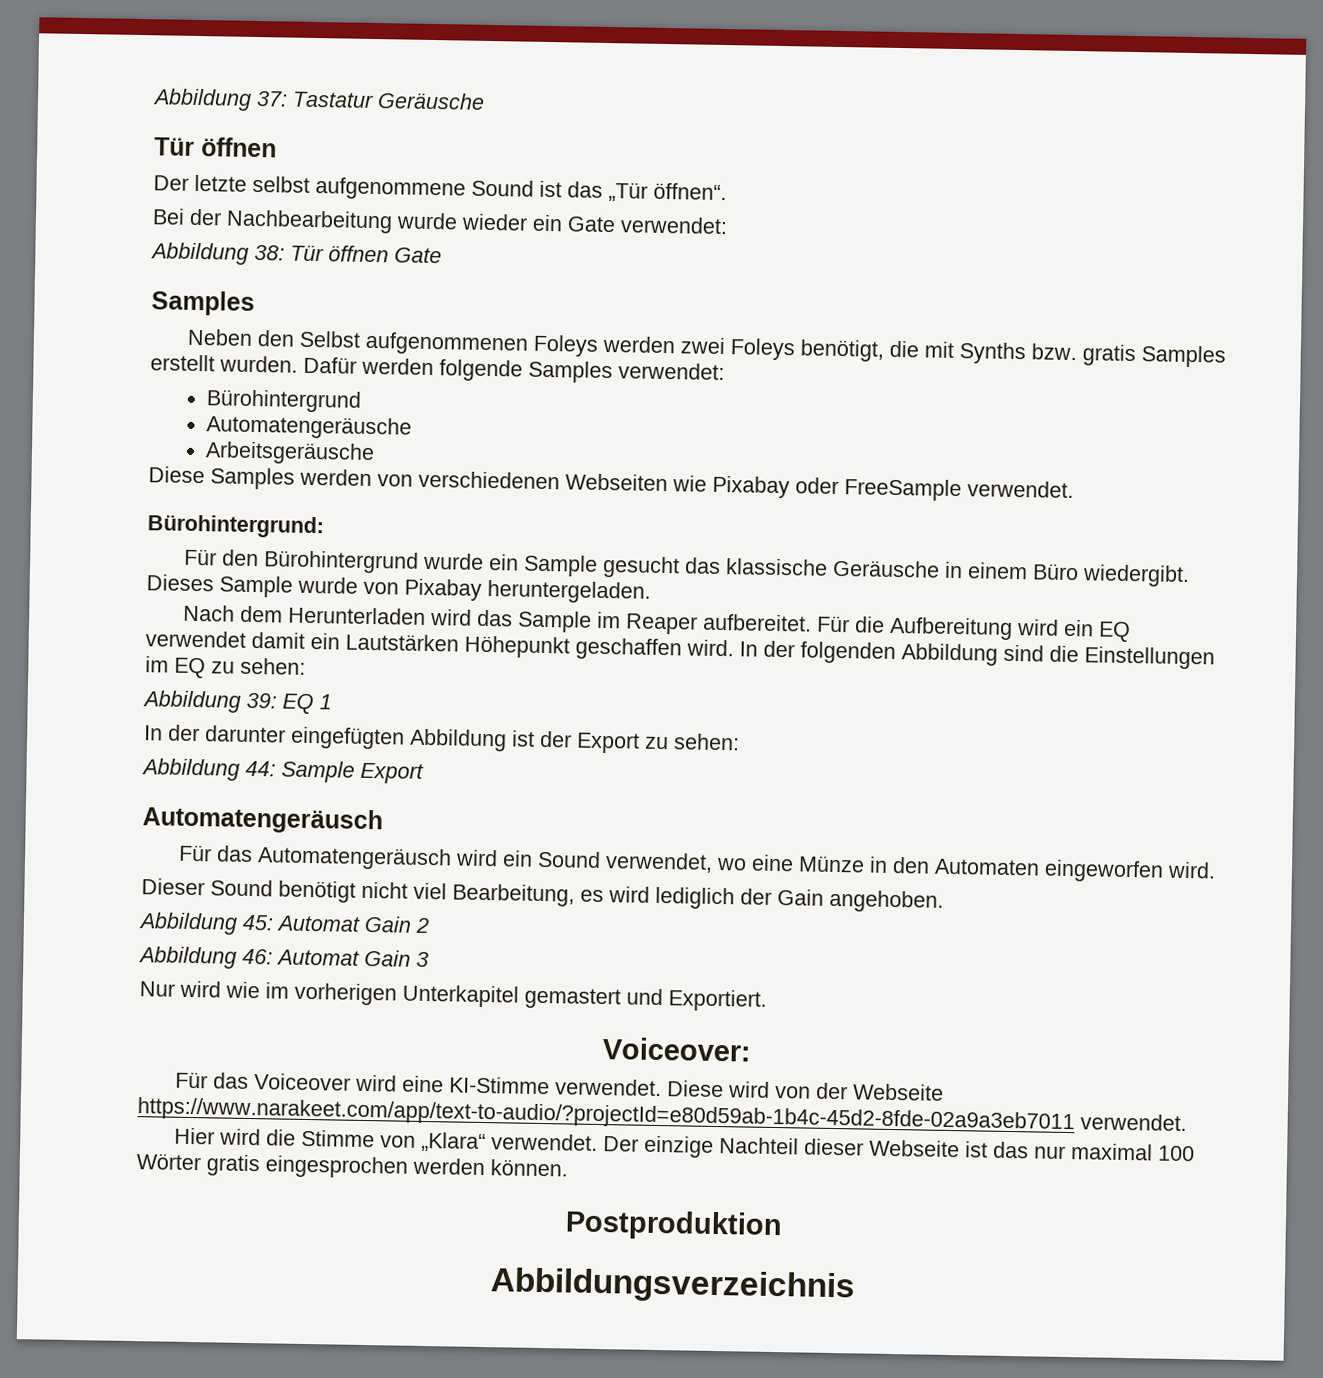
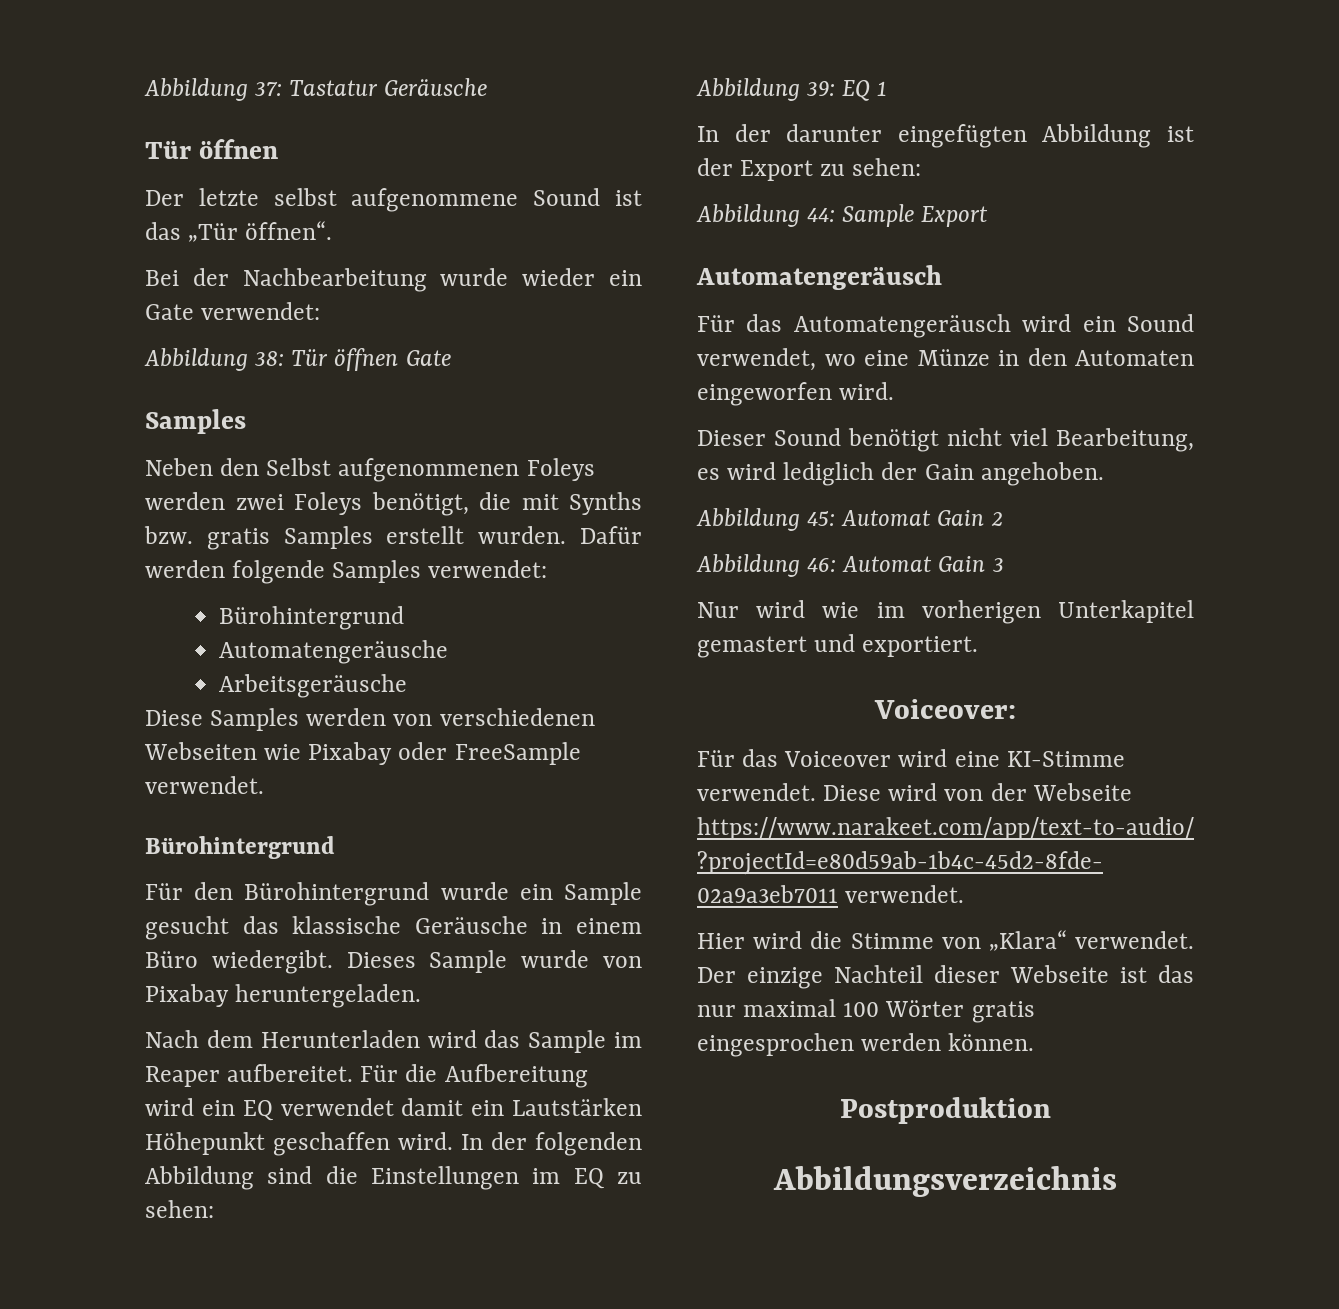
[147,514,324,539] Bürohintergrund: -> [145,836,335,859] Bürohintergrund
[668,989,767,1012] Exportiert. -> [862,636,979,657] exportiert.

